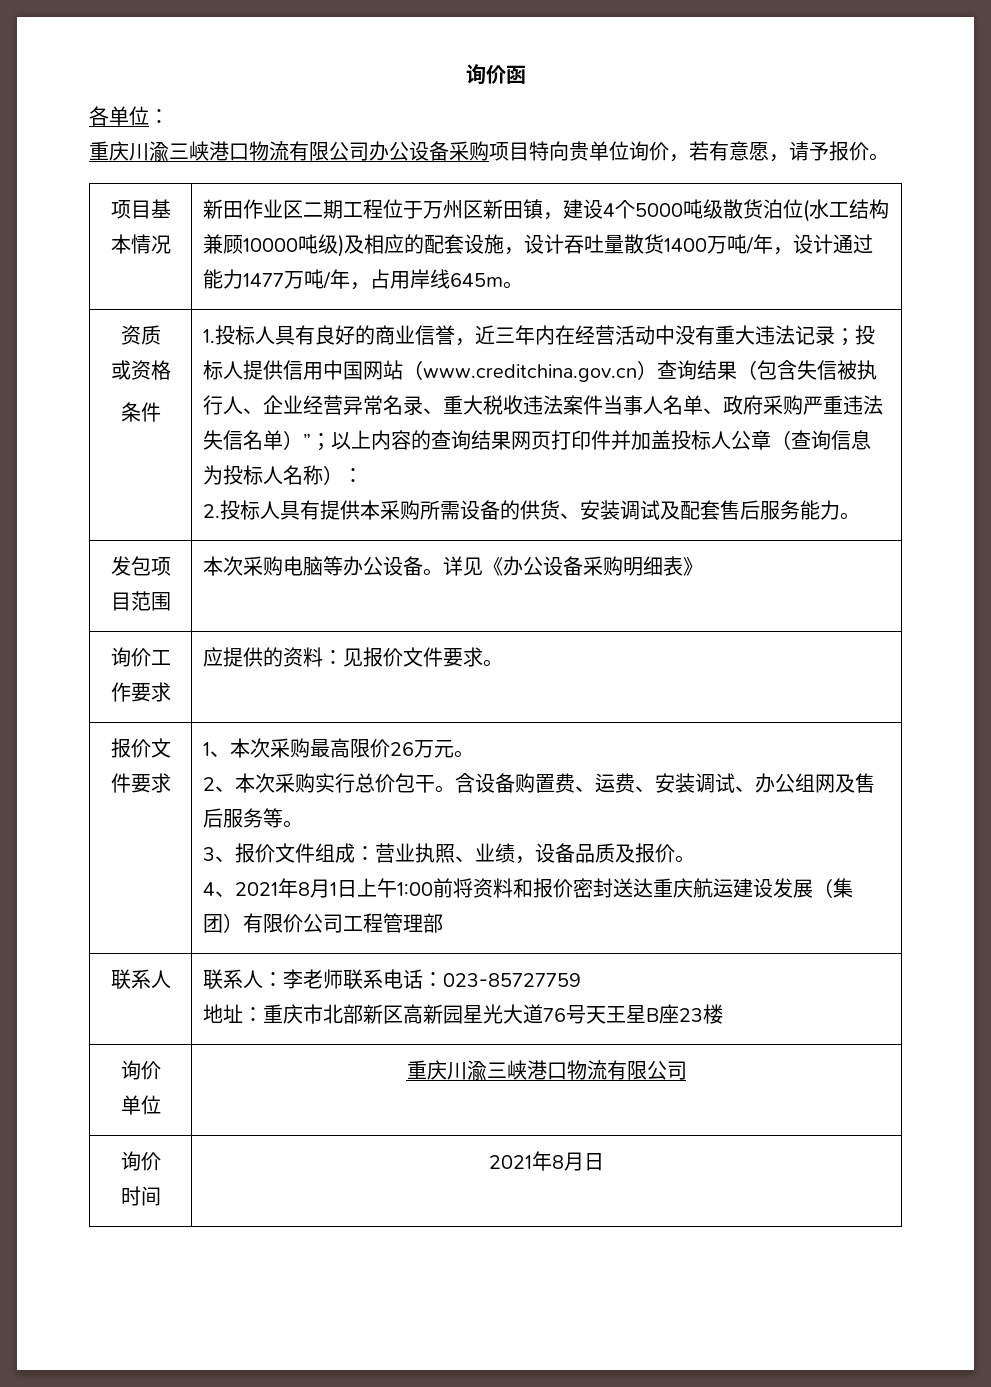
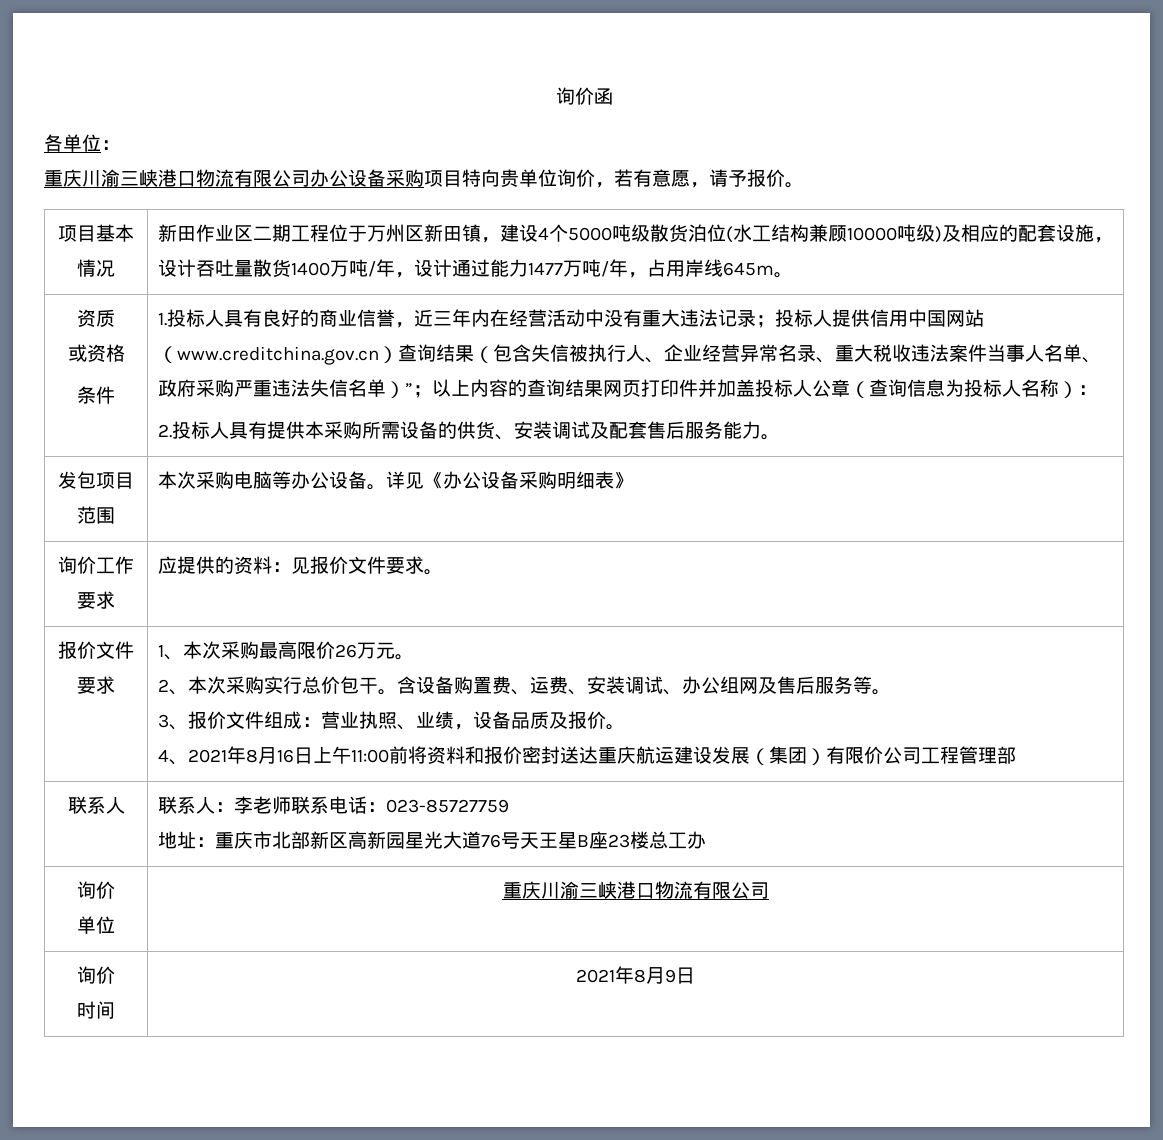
[330,878,434,898] 1日上午1:00 -> [276,746,389,764] 16日上午11:00
(724, 1014) none -> [648,831,706,849] 总工办
(584, 1161) none -> [665,969,677,983] 9

